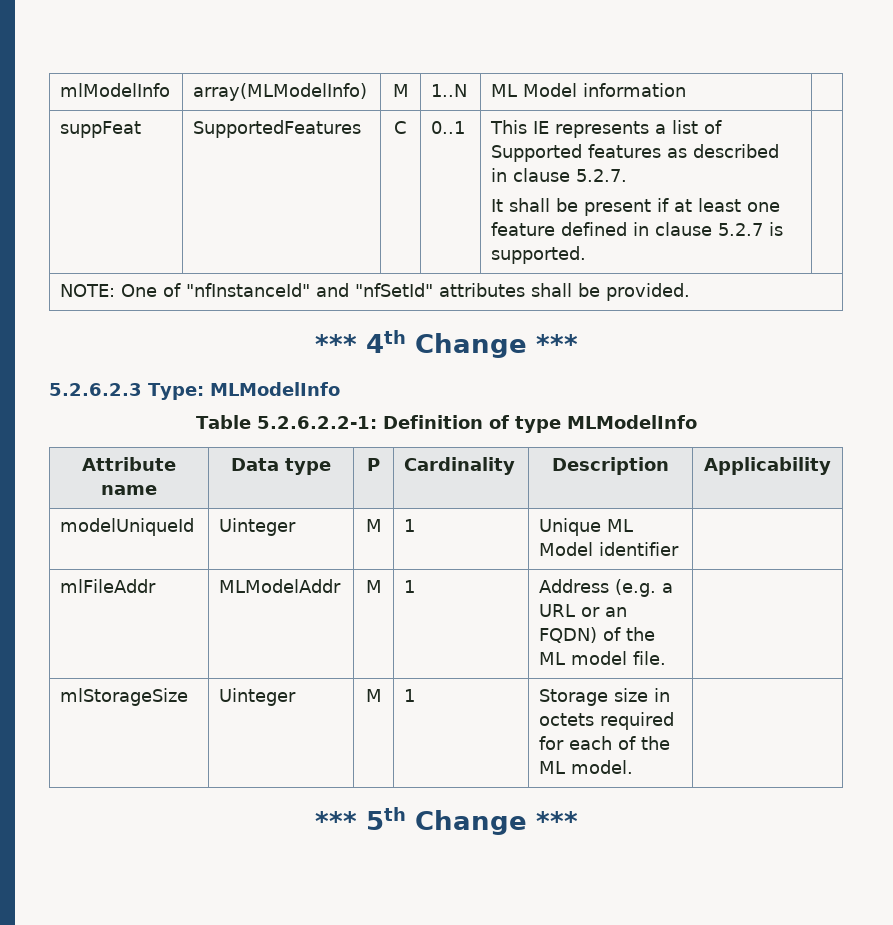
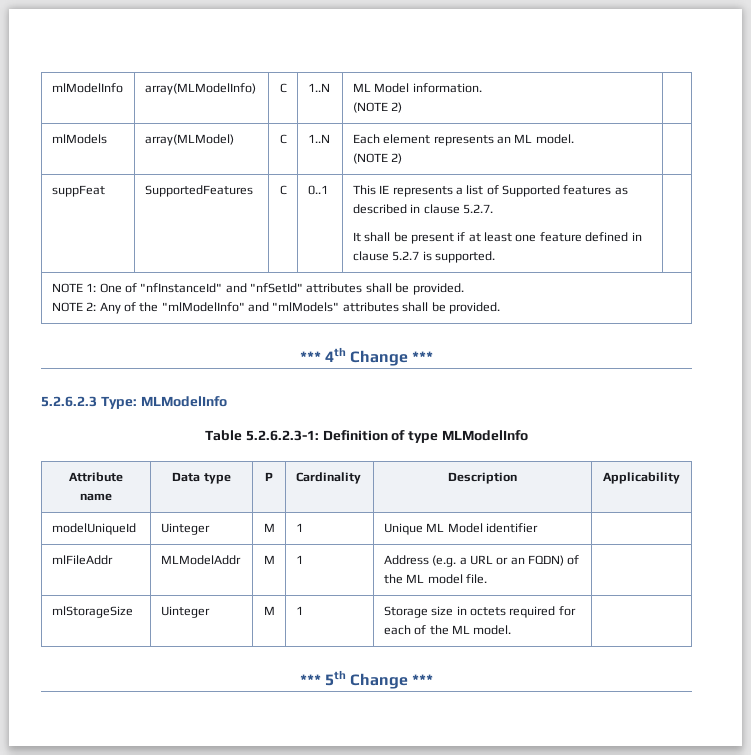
[392,84,409,97] M -> [279,83,287,93] C
[583,83,687,97] information -> [412,83,482,93] [352,102,403,113] [51,134,107,144] [144,134,234,146] [279,134,287,144] [307,134,330,143] [352,134,574,146] [352,153,403,164] information. // (NOTE 2) | // mlModels | array(MLModel) | C | 1..N | Each element represents an ML model. // (NOTE 2)
[60,284,116,297] NOTE: -> [51,283,97,293] NOTE 1:
(691, 292) none -> [51,302,500,314] // NOTE 2: Any of the "mlModelInfo" and "mlModels" attributes shall be provided.
[256,416,377,429] 5.2.6.2.2-1: -> [245,430,319,441] 5.2.6.2.3-1:

